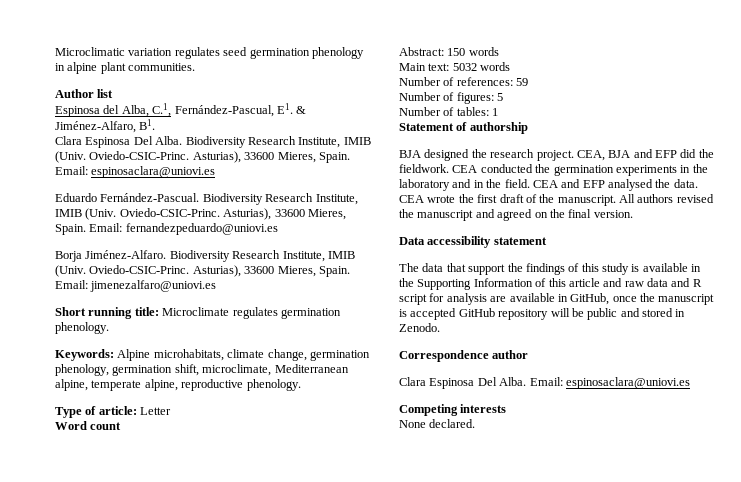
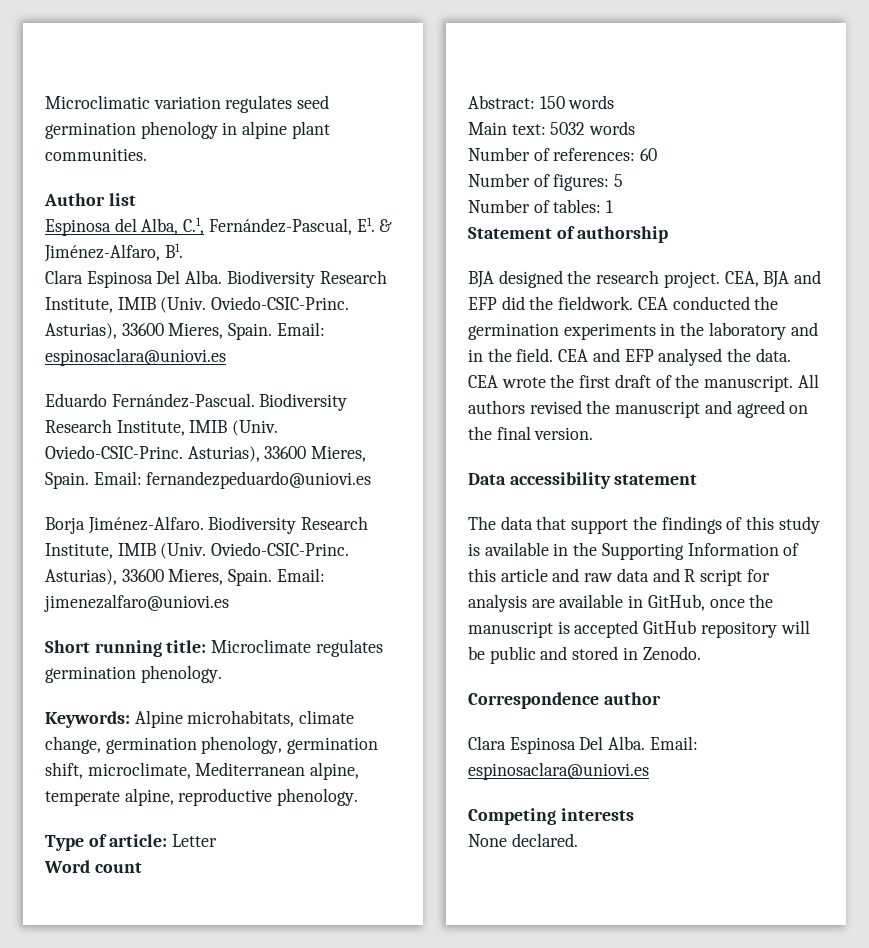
[516,78,529,86] 59 -> [640,148,658,161] 60

